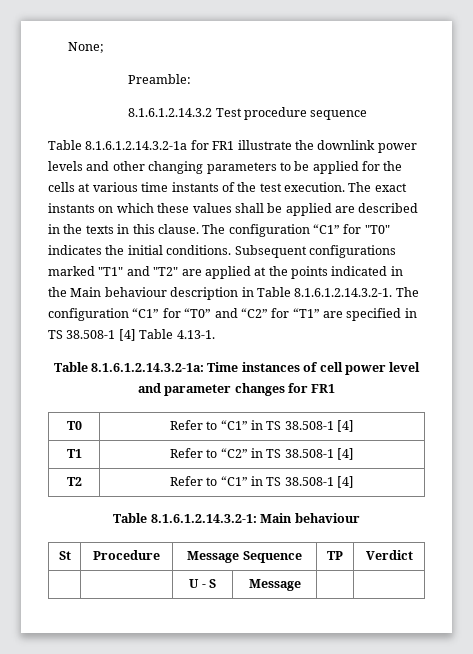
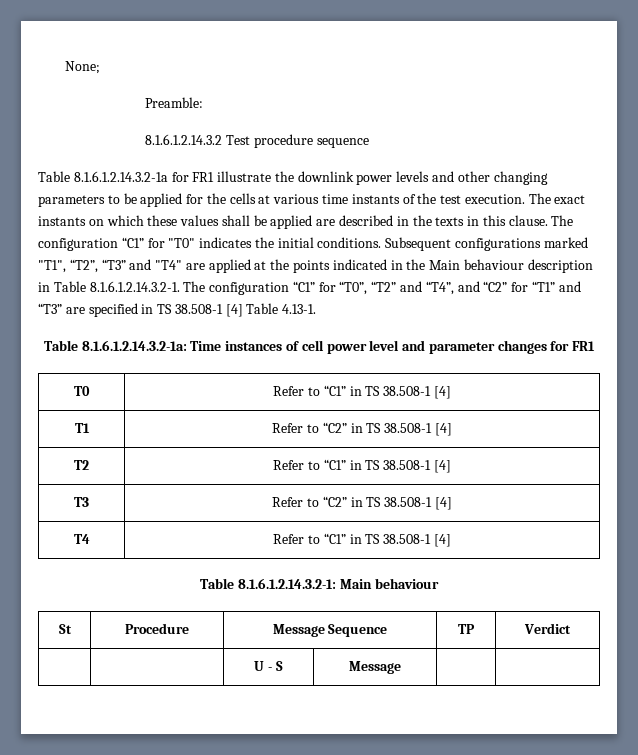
[98,266,179,276] "T1" and "T2" -> [38,259,183,273] "T1", “T2”, “T3” and "T4"
[184,308,212,318] “T0” -> [339,281,454,295] “T0”, “T2” and “T4”,
(320, 313) none -> [558,281,581,292] [38,303,62,314] and “T3”
(355, 482) none -> [74,497,89,507] [272,496,452,510] [73,534,90,544] [273,533,451,547] // T3 | Refer to “C2” in TS 38.508-1 [4] // T4 | Refer to “C1” in TS 38.508-1 [4]

